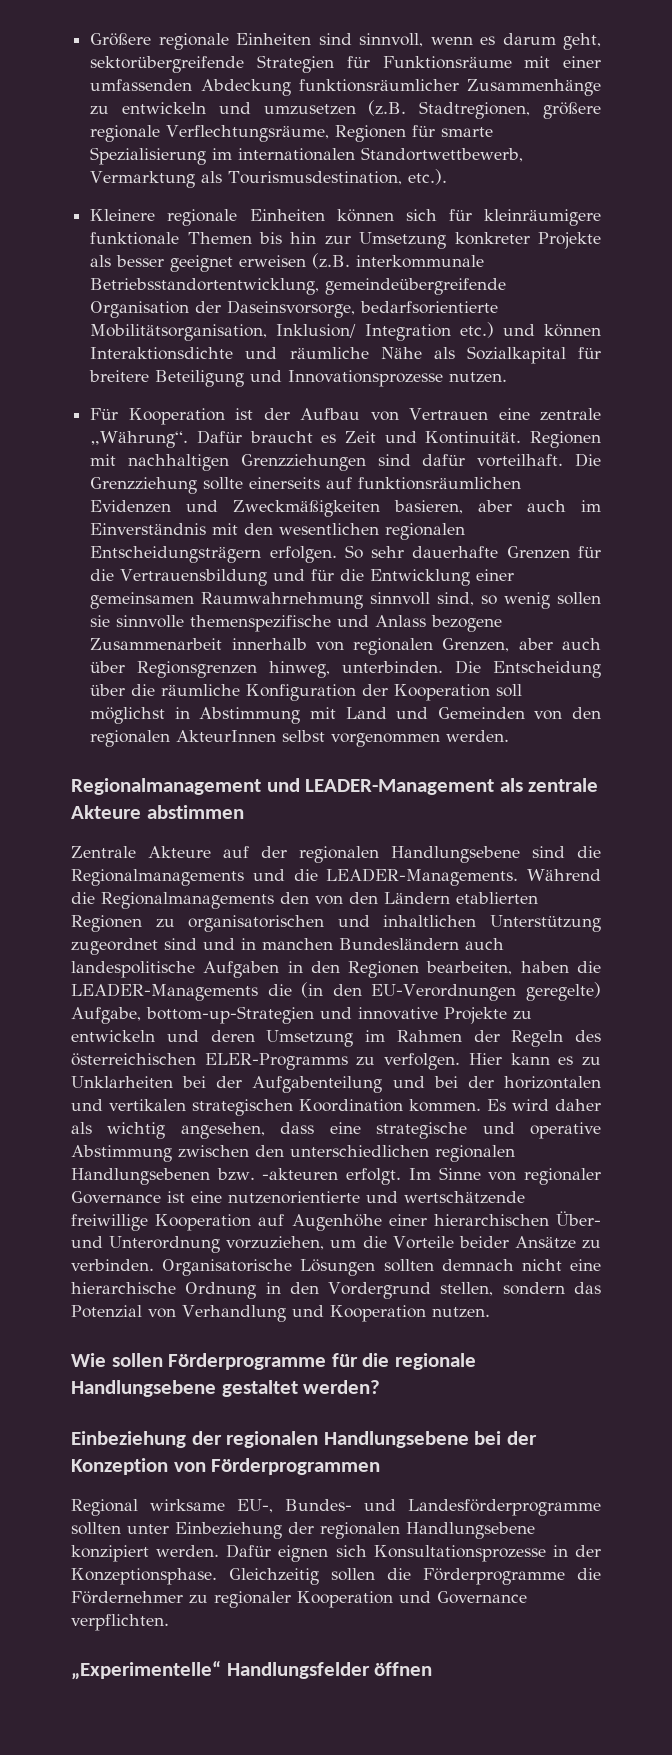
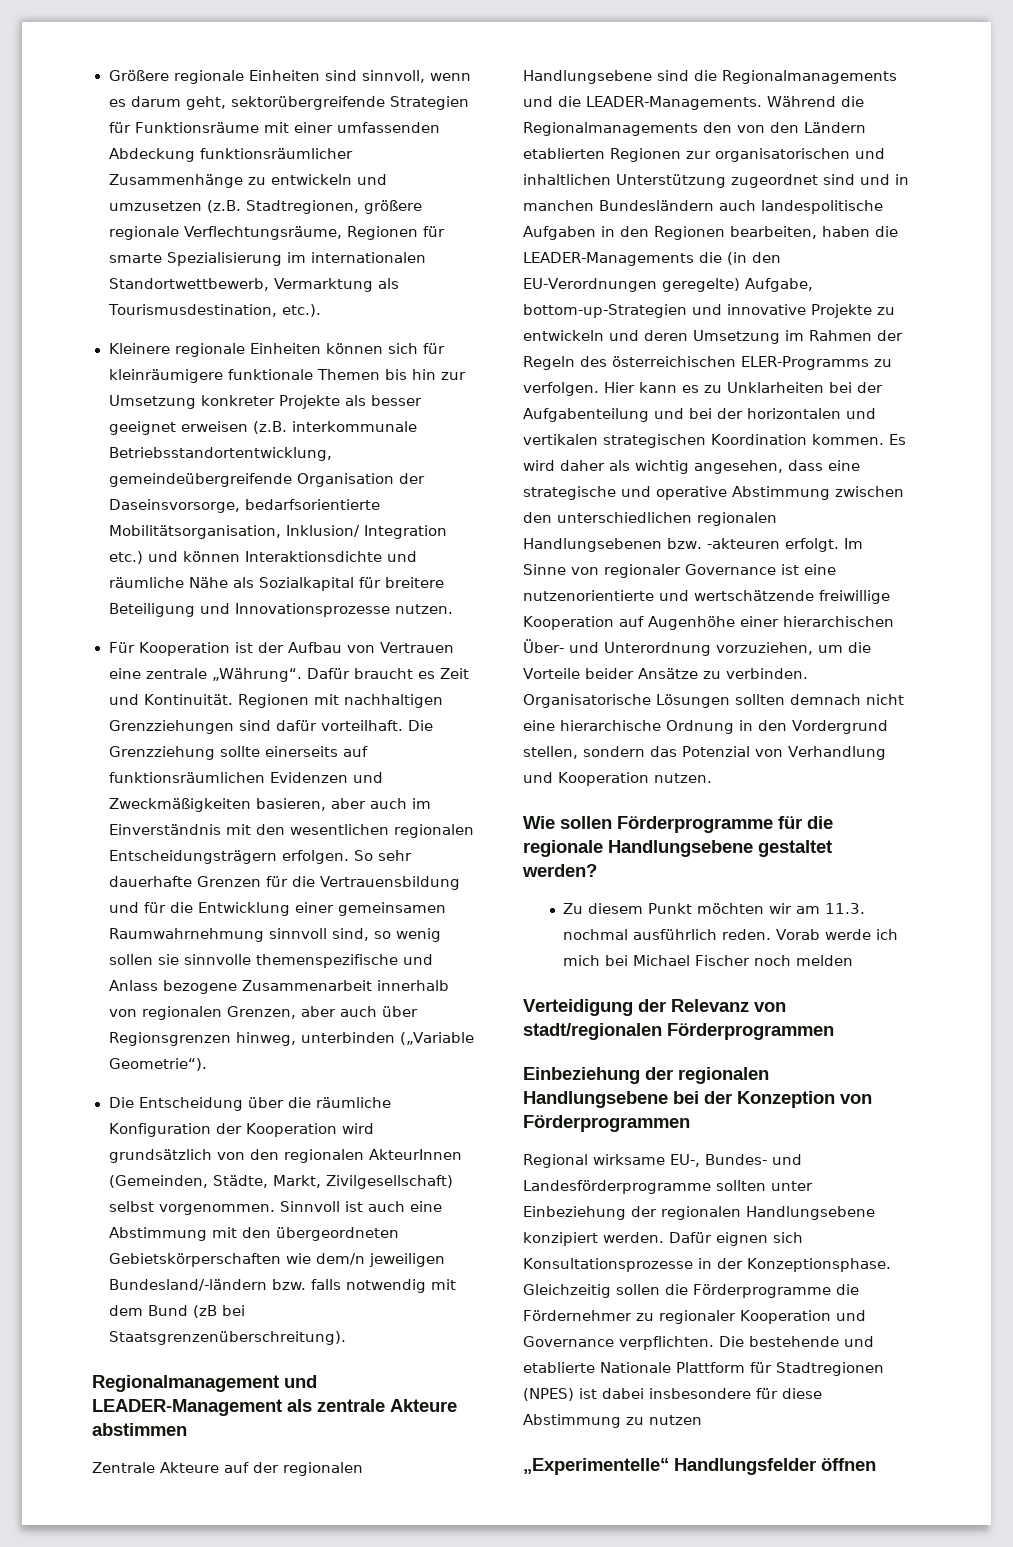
[342,661,444,673] unterbinden. -> [300,1032,475,1045] [108,1058,207,1071] unterbinden („Variable Geometrie“). //
[496,684,523,697] [90,707,601,724] [90,730,510,747] soll möglichst in Abstimmung mit Land und Gemeinden von den regionalen AkteurInnen selbst vorgenommen werden. -> [341,1123,374,1134] [108,1149,462,1163] [108,1175,453,1189] [108,1201,442,1215] [108,1227,399,1241] [108,1253,445,1267] [108,1279,457,1293] [108,1305,245,1318] [108,1331,346,1345] wird grundsätzlich von den regionalen AkteurInnen (Gemeinden, Städte, Markt, Zivilgesellschaft) selbst vorgenommen. Sinnvoll ist auch eine Abstimmung mit den übergeordneten Gebietskörperschaften wie dem/n jeweiligen Bundesland/-ländern bzw. falls notwendig mit dem Bund (zB bei Staatsgrenzenüberschreitung).
[155,919,175,928] zu -> [686,151,711,159] zur
(381, 1387) none -> [563,903,866,914] [563,929,899,940] [563,955,854,966] [523,999,786,1016] [523,1023,834,1040] // Zu diesem Punkt möchten wir am 11.3. nochmal ausführlich reden. Vorab werde ich mich bei Michael Fischer noch melden // Verteidigung der Relevanz von stadt/regionalen Förderprogrammen
(169, 1622) none -> [719,1336,874,1347] [523,1362,884,1376] [523,1388,822,1401] [523,1414,702,1428] Die bestehende und etablierte Nationale Plattform für Stadtregionen (NPES) ist dabei insbesondere für diese Abstimmung zu nutzen

